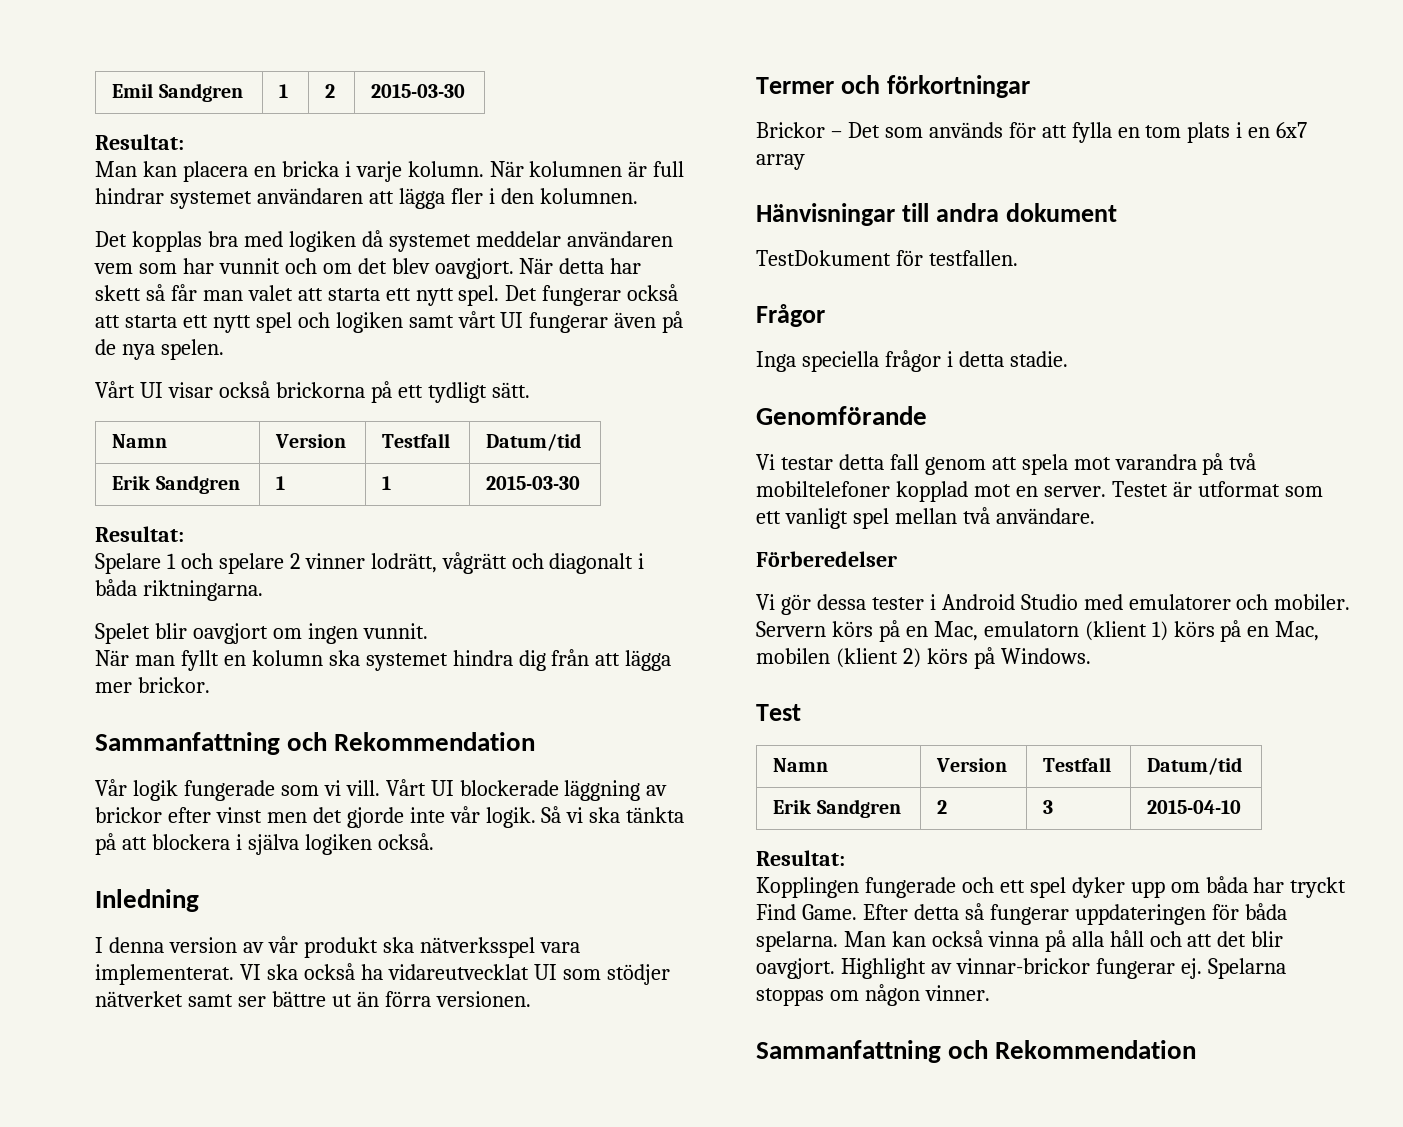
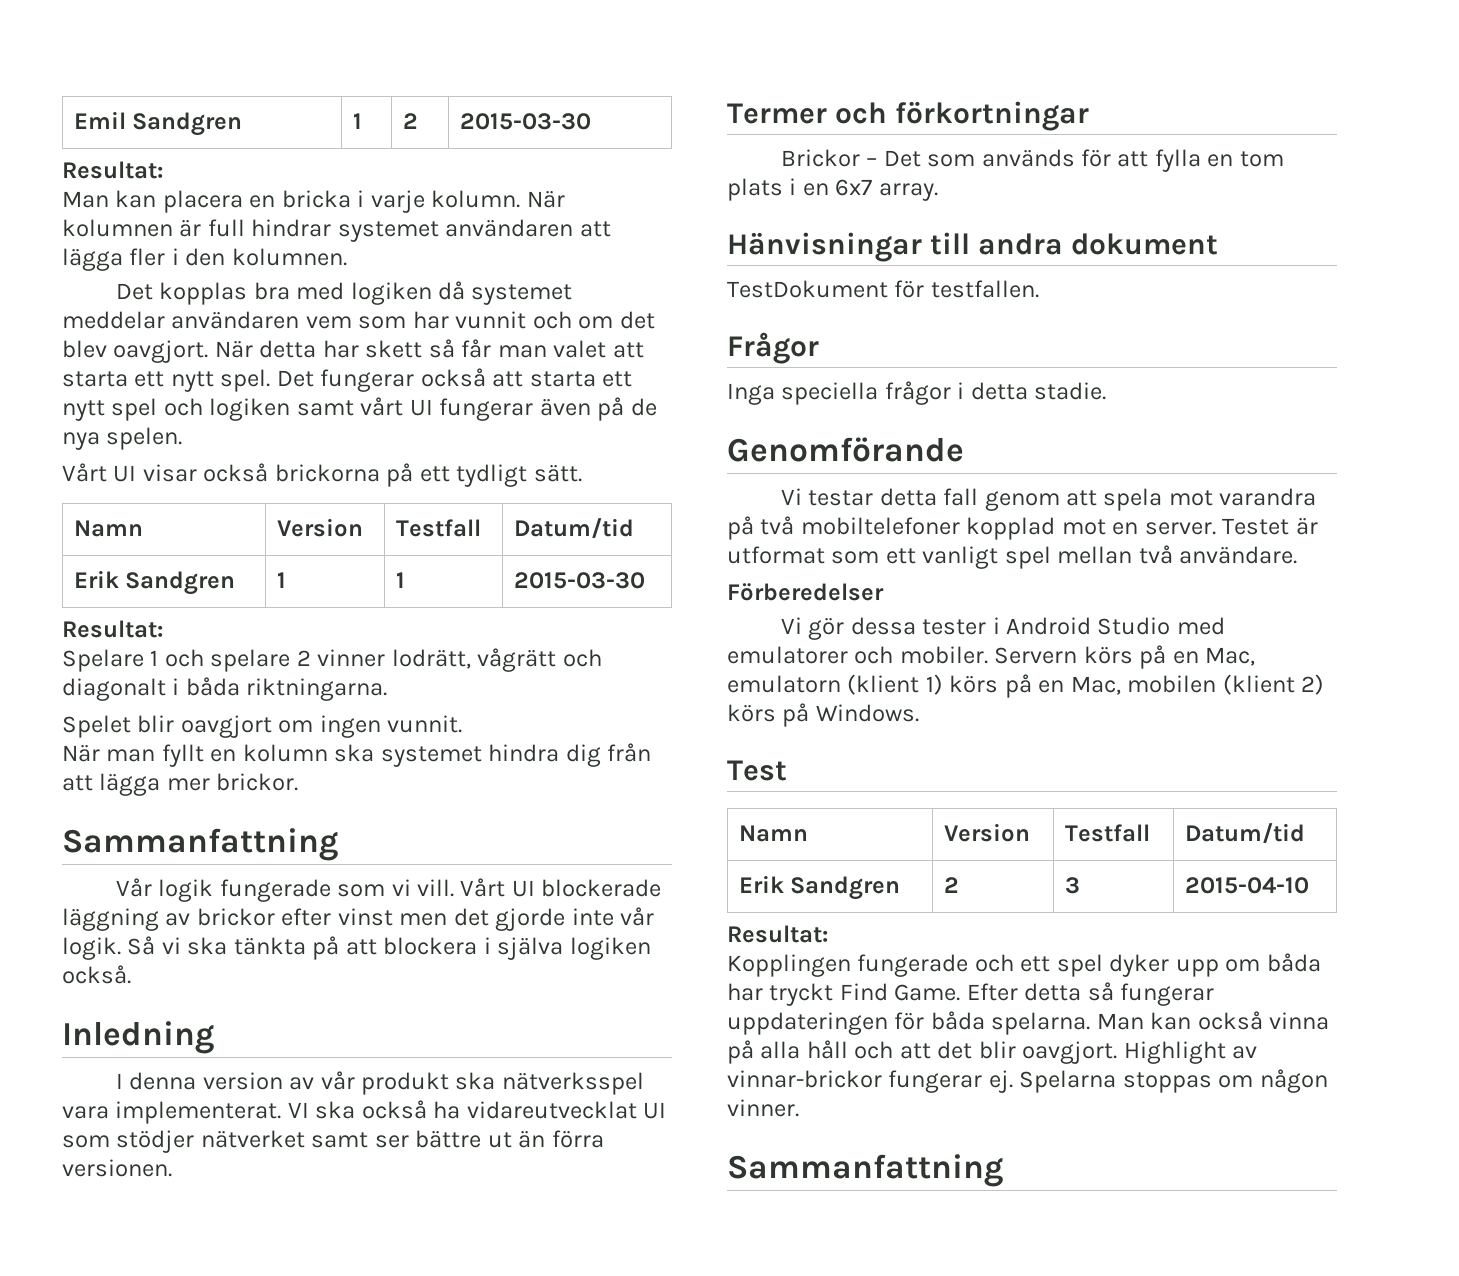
[287,732,536,751] och Rekommendation -> (339, 844) none
[756,154,805,170] array -> [878,183,938,201] array.
[948,1040,1197,1059] och Rekommendation -> (1004, 1170) none

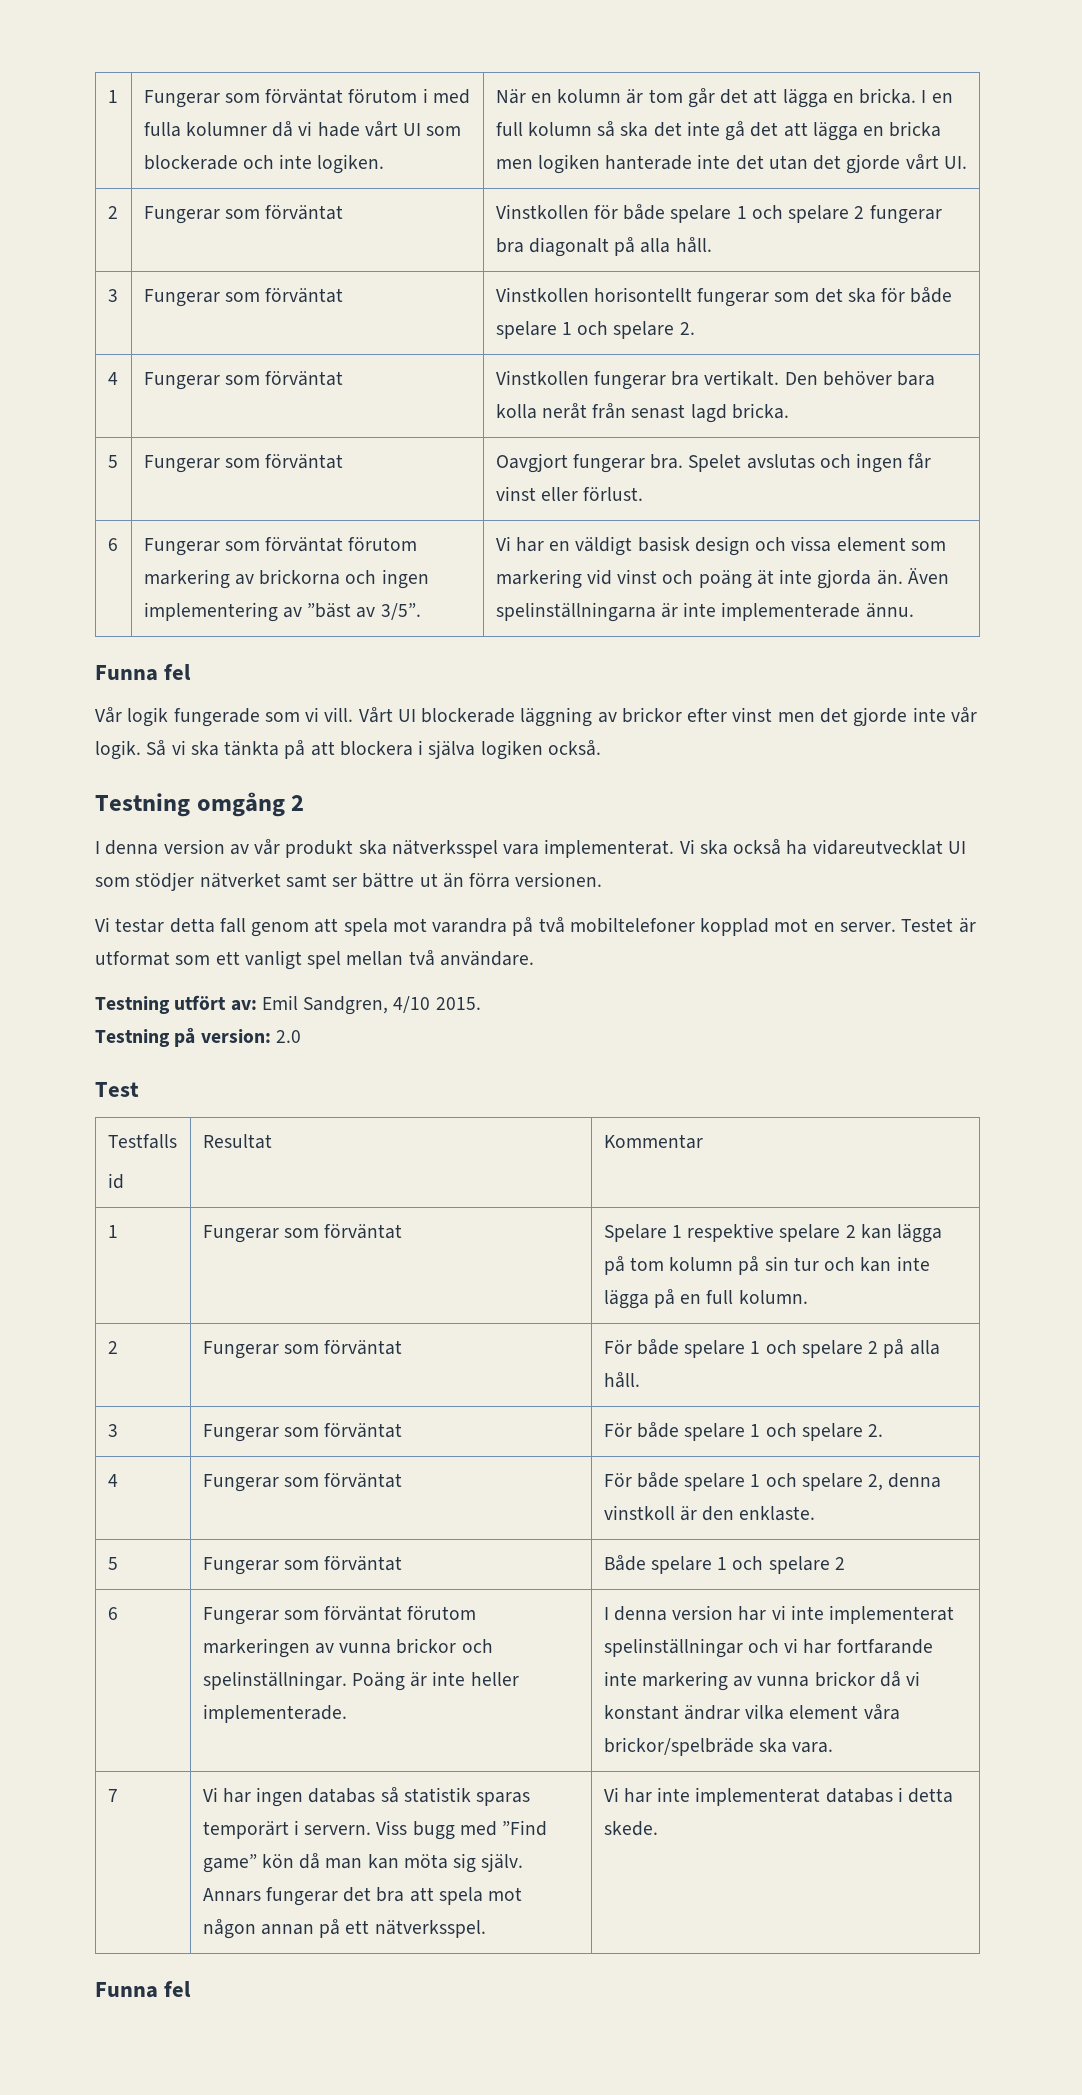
[73,111,243,136] [352,113,362,129] [402,113,418,129] [459,113,591,130] [62,161,163,179] [62,190,565,213] [62,219,611,242] [62,248,347,271] [115,281,573,305] [62,311,655,329] [62,339,644,363] [62,368,633,392] [62,397,657,421] [62,427,183,450] [62,463,582,487] [73,520,143,537] [276,518,363,537] [395,519,481,537] [513,518,634,538] [73,570,236,595] [276,572,286,588] [395,572,405,588] [513,572,645,589] [62,620,163,638] [62,648,602,672] [62,677,388,701] [62,715,463,738] [62,743,652,767] [62,773,299,796] [62,828,339,861] Emil Sandgren | 1 | 2 | 2015-03-30 // Resultat: // Man kan placera en bricka i varje kolumn. När kolumnen är full hindrar systemet användaren att lägga fler i den kolumnen. // Det kopplas bra med logiken då systemet meddelar användaren vem som har vunnit och om det blev oavgjort. När detta har skett så får man valet att starta ett nytt spel. Det fungerar också att starta ett nytt spel och logiken samt vårt UI fungerar även på de nya spelen. // Vårt UI visar också brickorna på ett tydligt sätt. // Namn | Version | Testfall | Datum/tid // Erik Sandgren | 1 | 1 | 2015-03-30 // Resultat: // Spelare 1 och spelare 2 vinner lodrätt, vågrätt och diagonalt i båda riktningarna. // Spelet blir oavgjort om ingen vunnit. // När man fyllt en kolumn ska systemet hindra dig från att lägga mer brickor. // Sammanfattning -> [107,90,118,103] [143,88,470,108] [143,121,462,137] [143,154,385,174] [495,88,953,108] [495,121,942,141] [495,154,967,174] [107,206,118,219] [143,205,344,224] [495,204,942,224] [495,237,712,257] [107,289,118,302] [143,288,344,307] [495,287,953,307] [495,321,695,339] [107,372,118,385] [143,371,344,390] [495,370,936,390] [495,403,789,423] [107,455,118,468] [143,454,344,473] [495,453,932,473] [495,486,644,501] [107,538,118,551] [143,537,418,556] [143,569,429,589] [143,602,421,622] [495,536,946,556] [495,568,949,589] [495,602,914,622] [95,664,192,681] 1 | Fungerar som förväntat förutom i med fulla kolumner då vi hade vårt UI som blockerade och inte logiken. | När en kolumn är tom går det att lägga en bricka. I en full kolumn så ska det inte gå det att lägga en bricka men logiken hanterade inte det utan det gjorde vårt UI. // 2 | Fungerar som förväntat | Vinstkollen för både spelare 1 och spelare 2 fungerar bra diagonalt på alla håll. // 3 | Fungerar som förväntat | Vinstkollen horisontellt fungerar som det ska för både spelare 1 och spelare 2. // 4 | Fungerar som förväntat | Vinstkollen fungerar bra vertikalt. Den behöver bara kolla neråt från senast lagd bricka. // 5 | Fungerar som förväntat | Oavgjort fungerar bra. Spelet avslutas och ingen får vinst eller förlust. // 6 | Fungerar som förväntat förutom markering av brickorna och ingen implementering av ”bäst av 3/5”. | Vi har en väldigt basisk design och vissa element som markering vid vinst och poäng ät inte gjorda än. Även spelinställningarna är inte implementerade ännu. // Funna fel
[62,1021,215,1054] Inledning -> [95,792,305,817] Testning omgång 2
[287,1102,309,1118] VI -> [679,839,695,854] Vi
[727,101,1090,131] [780,149,1284,172] [727,178,938,201] [727,232,1219,262] [727,280,1039,298] [727,332,819,364] [727,381,1107,405] [727,437,964,462] // Termer och förkortningar // Brickor – Det som används för att fylla en tom plats i en 6x7 array. // Hänvisningar till andra dokument // TestDokument för testfallen. // Frågor // Inga speciella frågor i detta stadie. // Genomförande -> (603, 879) none
[727,583,884,601] [780,617,1225,640] [727,645,1256,669] [727,674,1325,698] [727,703,919,727] [727,760,787,781] [738,825,808,842] [943,823,1030,842] [1064,824,1150,842] [1184,823,1305,843] [738,875,901,900] [943,877,959,893] [1064,877,1080,894] [1184,877,1309,894] [727,925,828,943] [727,953,1321,977] [727,982,1215,1006] [727,1011,1330,1035] [727,1040,1258,1064] [727,1069,1328,1093] [727,1099,799,1117] [727,1154,1004,1187] Förberedelser // Vi gör dessa tester i Android Studio med emulatorer och mobiler. Servern körs på en Mac, emulatorn (klient 1) körs på en Mac, mobilen (klient 2) körs på Windows. // Test // Namn | Version | Testfall | Datum/tid // Erik Sandgren | 2 | 3 | 2015-04-10 // Resultat: // Kopplingen fungerade och ett spel dyker upp om båda har tryckt Find Game. Efter detta så fungerar uppdateringen för båda spelarna. Man kan också vinna på alla håll och att det blir oavgjort. Highlight av vinnar-brickor fungerar ej. Spelarna stoppas om någon vinner. // Sammanfattning -> [95,995,481,1015] [95,1027,301,1047] [95,1082,139,1097] [107,1134,177,1149] [107,1173,124,1189] [202,1134,272,1149] [603,1134,703,1149] [107,1225,118,1238] [202,1224,403,1243] [603,1223,943,1243] [603,1256,930,1275] [603,1289,808,1309] [107,1341,118,1354] [202,1340,403,1359] [603,1339,940,1358] [603,1372,640,1388] [107,1424,118,1437] [202,1423,403,1442] [603,1422,884,1441] [107,1474,118,1487] [202,1473,403,1492] [603,1472,942,1491] [603,1505,816,1521] [107,1557,118,1570] [202,1556,403,1575] [603,1555,845,1574] [107,1607,118,1620] [202,1606,477,1625] [202,1638,493,1658] [202,1671,519,1691] [202,1704,347,1723] [603,1605,955,1624] [603,1638,933,1658] [603,1671,921,1691] [603,1704,900,1720] [603,1737,834,1756] [107,1789,118,1802] [202,1787,531,1807] [202,1820,548,1840] [202,1853,524,1873] [202,1887,523,1906] [202,1919,486,1939] [603,1787,954,1806] [603,1821,658,1836] [95,1981,192,1998] Testning utfört av: Emil Sandgren, 4/10 2015. // Testning på version: 2.0 // Test // Testfalls // id | Resultat | Kommentar // 1 | Fungerar som förväntat | Spelare 1 respektive spelare 2 kan lägga på tom kolumn på sin tur och kan inte lägga på en full kolumn. // 2 | Fungerar som förväntat | För både spelare 1 och spelare 2 på alla håll. // 3 | Fungerar som förväntat | För både spelare 1 och spelare 2. // 4 | Fungerar som förväntat | För både spelare 1 och spelare 2, denna vinstkoll är den enklaste. // 5 | Fungerar som förväntat | Både spelare 1 och spelare 2 // 6 | Fungerar som förväntat förutom markeringen av vunna brickor och spelinställningar. Poäng är inte heller implementerade. | I denna version har vi inte implementerat spelinställningar och vi har fortfarande inte markering av vunna brickor då vi konstant ändrar vilka element våra brickor/spelbräde ska vara. // 7 | Vi har ingen databas så statistik sparas temporärt i servern. Viss bugg med ”Find game” kön då man kan möta sig själv. Annars fungerar det bra att spela mot någon annan på ett nätverksspel. | Vi har inte implementerat databas i detta skede. // Funna fel

